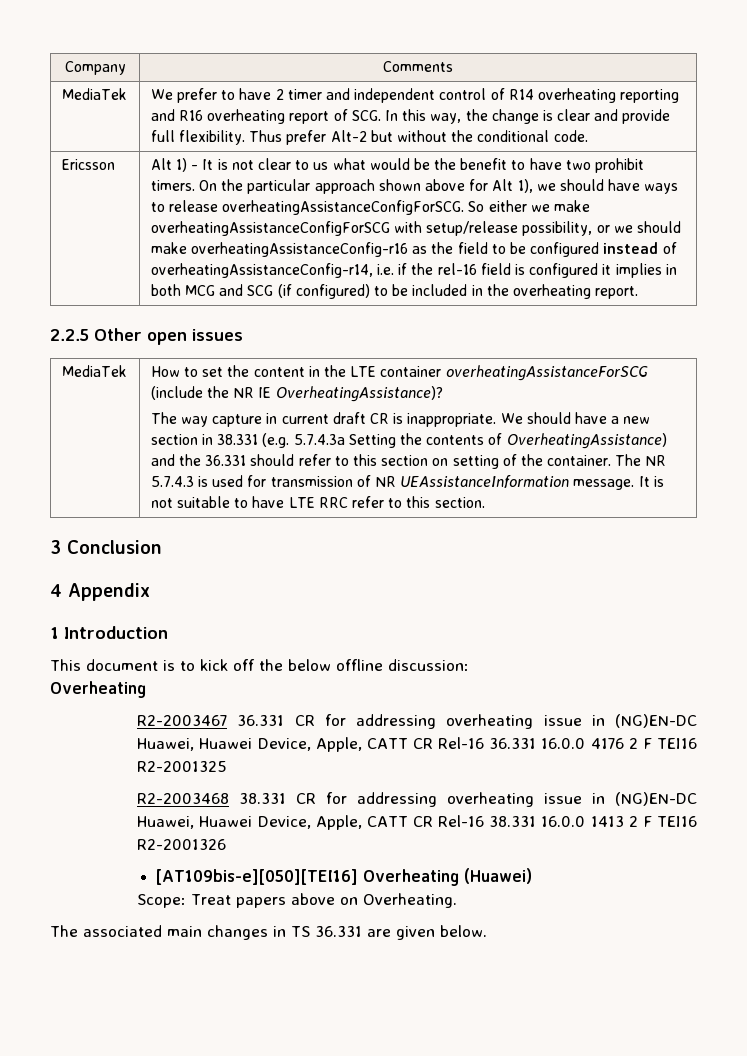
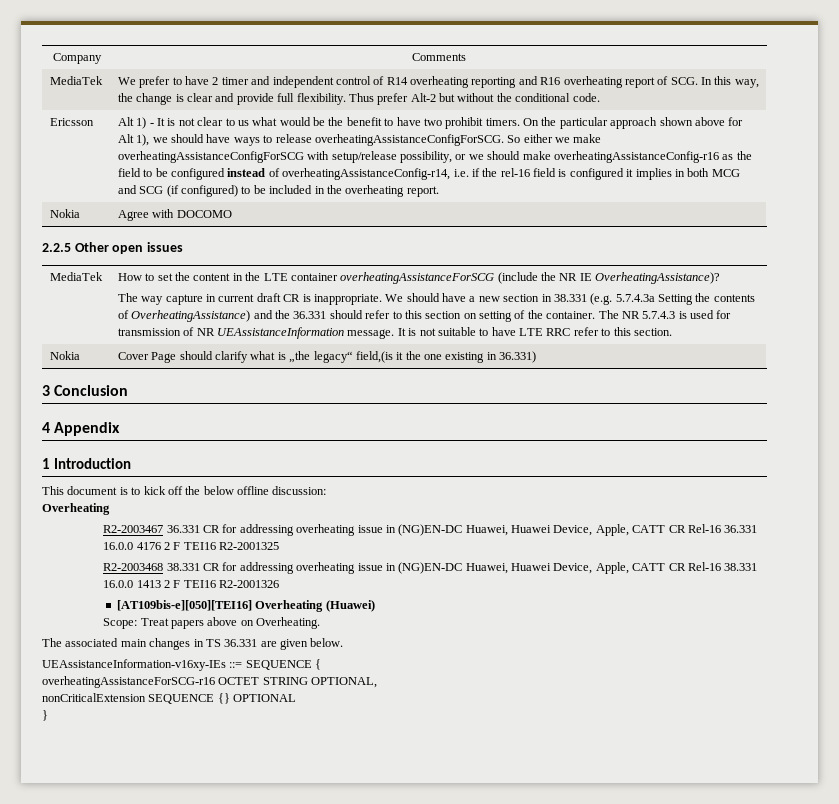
(639, 292) none -> [49,209,80,218] [117,209,232,221] // Nokia | Agree with DOCOMO
(485, 502) none -> [49,351,80,360] [117,351,537,363] // Nokia | Cover Page should clarify what is „the legacy“ field,(is it the one existing in 36.331)
(487, 931) none -> [42,659,322,671] [42,676,378,688] [42,693,297,704] [42,710,48,721] // UEAssistanceInformation-v16xy-IEs ::= SEQUENCE { // overheatingAssistanceForSCG-r16 OCTET STRING OPTIONAL, // nonCriticalExtension SEQUENCE {} OPTIONAL // }

